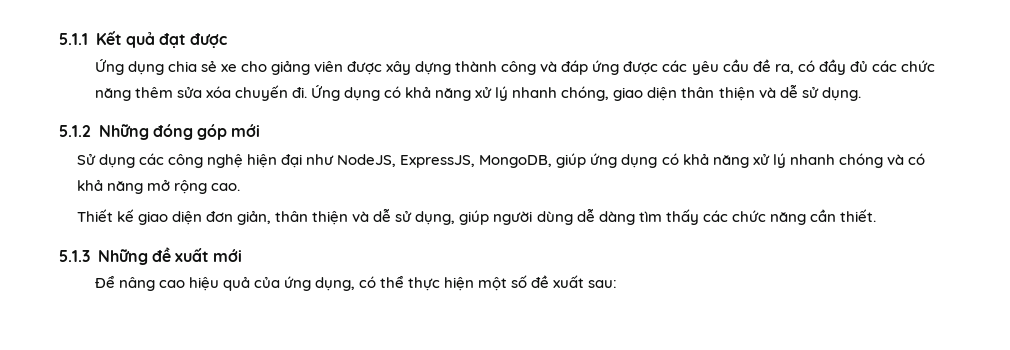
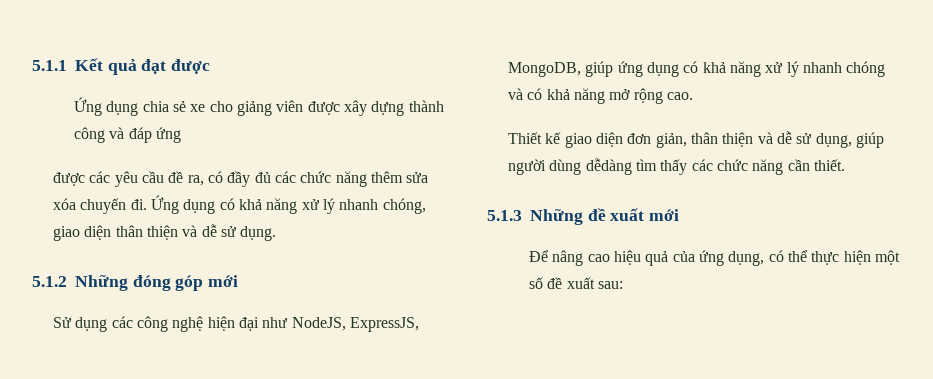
(620, 67) none -> (182, 135) //
[576,208,635,225] dễ dàng -> [585,158,632,175] dễdàng

